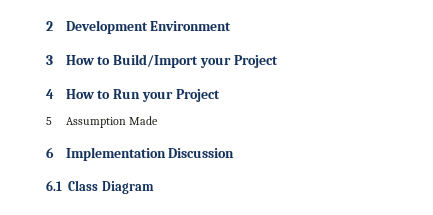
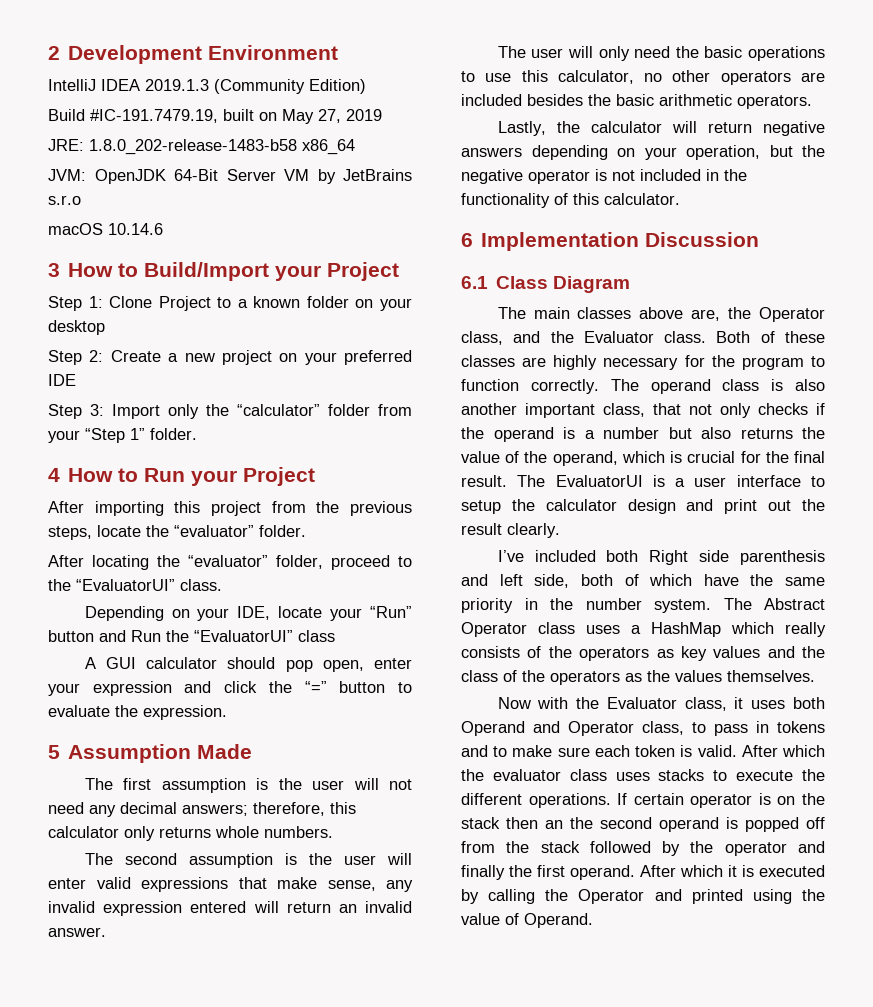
(232, 26) none -> [48,79,366,94] [48,109,382,124] [48,139,355,155] [48,169,412,184] [48,195,81,205] [48,223,163,235] // IntelliJ IDEA 2019.1.3 (Community Edition) // Build #IC-191.7479.19, built on May 27, 2019 // JRE: 1.8.0_202-release-1483-b58 x86_64 // JVM: OpenJDK 64-Bit Server VM by JetBrains s.r.o // macOS 10.14.6
(278, 61) none -> [48,296,412,311] [48,320,105,335] [48,350,412,365] [48,374,76,386] [48,404,412,419] [48,428,197,443] // Step 1: Clone Project to a known folder on your desktop // Step 2: Create a new project on your preferred IDE // Step 3: Import only the “calculator” folder from your “Step 1” folder.
[46,116,158,128] 5 Assumption Made -> [48,501,412,516] [48,525,306,540] [48,555,412,570] [48,579,222,591] [84,606,413,621] [48,630,335,642] [84,657,412,672] [48,681,413,696] [48,705,227,720] [48,744,253,763] [84,778,412,793] [48,802,356,817] [48,826,333,841] [84,853,412,868] [48,877,413,892] [48,901,412,916] [48,927,106,937] [497,46,825,61] [461,70,825,85] [461,94,812,109] [497,121,825,136] [461,145,825,160] [461,169,747,184] [461,193,680,208] After importing this project from the previous steps, locate the “evaluator” folder. // After locating the “evaluator” folder, proceed to the “EvaluatorUI” class. // Depending on your IDE, locate your “Run” button and Run the “EvaluatorUI” class // A GUI calculator should pop open, enter your expression and click the “=” button to evaluate the expression. // 5 Assumption Made // The first assumption is the user will not need any decimal answers; therefore, this calculator only returns whole numbers. // The second assumption is the user will enter valid expressions that make sense, any invalid expression entered will return an invalid answer. // The user will only need the basic operations to use this calculator, no other operators are included besides the basic arithmetic operators. // Lastly, the calculator will return negative answers depending on your operation, but the negative operator is not included in the functionality of this calculator.
(154, 187) none -> [497,307,825,322] [461,331,825,345] [461,355,825,370] [461,379,825,394] [461,403,825,418] [461,427,825,442] [461,451,825,466] [461,475,825,487] [461,499,825,514] [461,523,560,538] [497,550,825,565] [461,574,825,588] [461,598,825,613] [461,622,826,637] [461,646,825,661] [461,670,815,685] [497,697,826,711] [461,721,825,736] [461,745,825,757] [461,769,825,781] [461,793,825,808] [461,817,825,832] [461,841,825,856] [461,865,825,880] [461,889,825,904] [461,913,593,928] // The main classes above are, the Operator class, and the Evaluator class. Both of these classes are highly necessary for the program to function correctly. The operand class is also another important class, that not only checks if the operand is a number but also returns the value of the operand, which is crucial for the final result. The EvaluatorUI is a user interface to setup the calculator design and print out the result clearly. // I’ve included both Right side parenthesis and left side, both of which have the same priority in the number system. The Abstract Operator class uses a HashMap which really consists of the operators as key values and the class of the operators as the values themselves. // Now with the Evaluator class, it uses both Operand and Operator class, to pass in tokens and to make sure each token is valid. After which the evaluator class uses stacks to execute the different operations. If certain operator is on the stack then an the second operand is popped off from the stack followed by the operator and finally the first operand. After which it is executed by calling the Operator and printed using the value of Operand.

